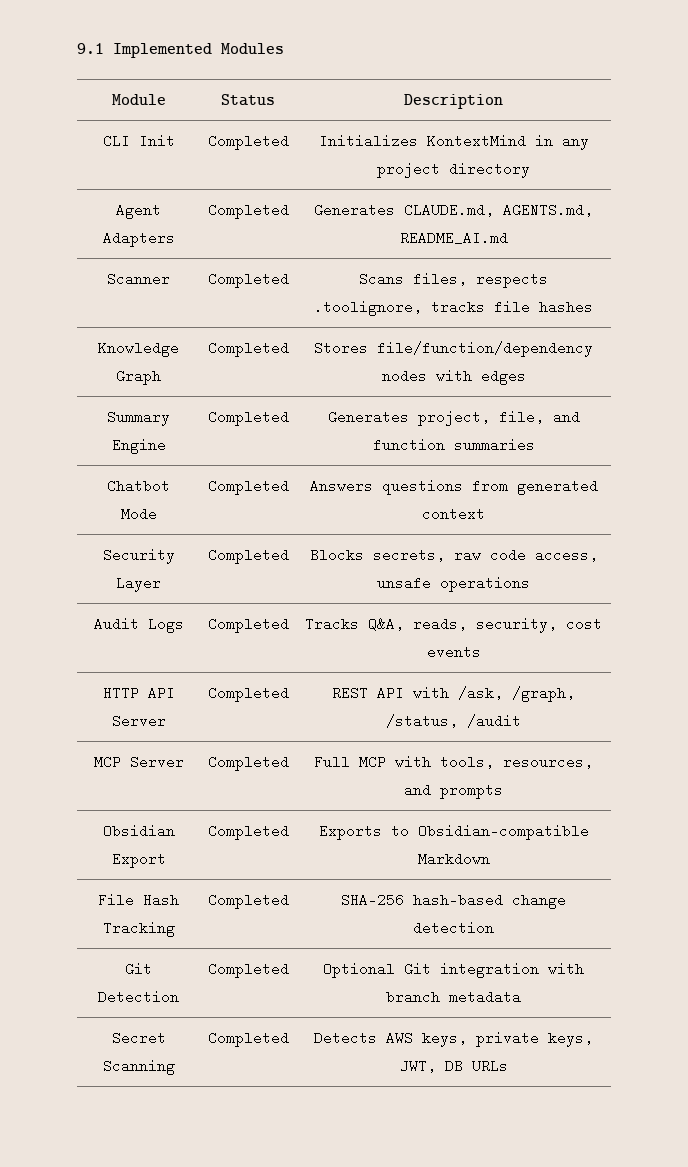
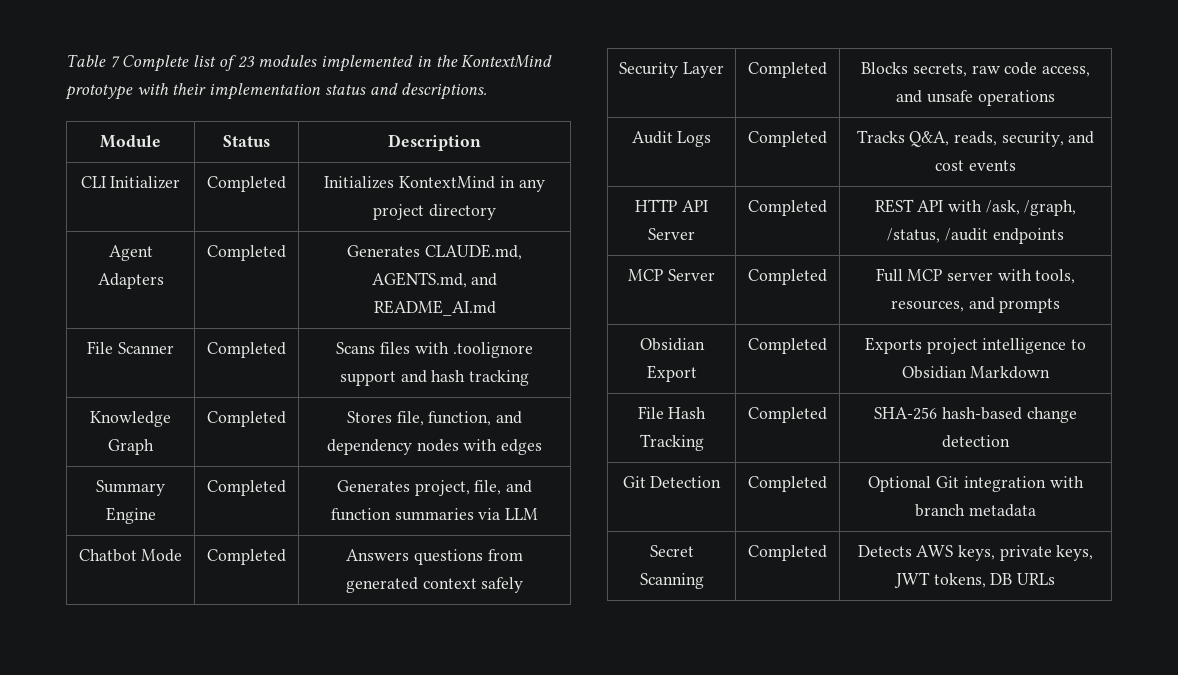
[77,43,284,58] 9.1 Implemented Modules -> [66,54,553,72] [65,83,488,100] Table 7 Complete list of 23 modules implemented in the KontextMind prototype with their implementation status and descriptions.
[138,134,175,148] Init -> [110,176,181,189] Initializer
(593, 210) none -> [471,273,498,286] and
(508, 238) none -> [87,341,114,354] File
[413,272,548,288] [314,300,593,316] files, respects .toolignore, tracks file hashes -> [380,342,533,358] [339,370,530,386] files with .toolignore support and hash tracking
[377,341,593,357] file/function/dependency -> [396,411,523,426] [326,439,412,455] file, function, and dependency
(535, 445) none -> [478,508,539,520] via LLM
(485, 514) none -> [481,577,524,593] safely
(598, 555) none -> [896,90,923,103] and
(557, 625) none -> [1068,131,1095,144] and
(521, 721) none -> [992,228,1064,244] endpoints
(386, 762) none -> [947,272,993,281] server
[390,824,589,840] to Obsidian-compatible -> [926,338,1087,354] [901,366,967,379] project intelligence to Obsidian
[399,1059,436,1073] JWT, -> [893,572,986,588] JWT tokens,

